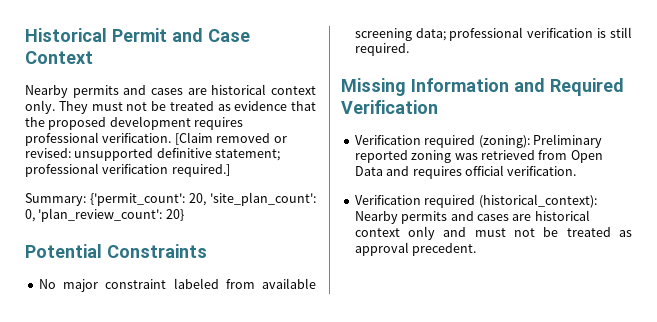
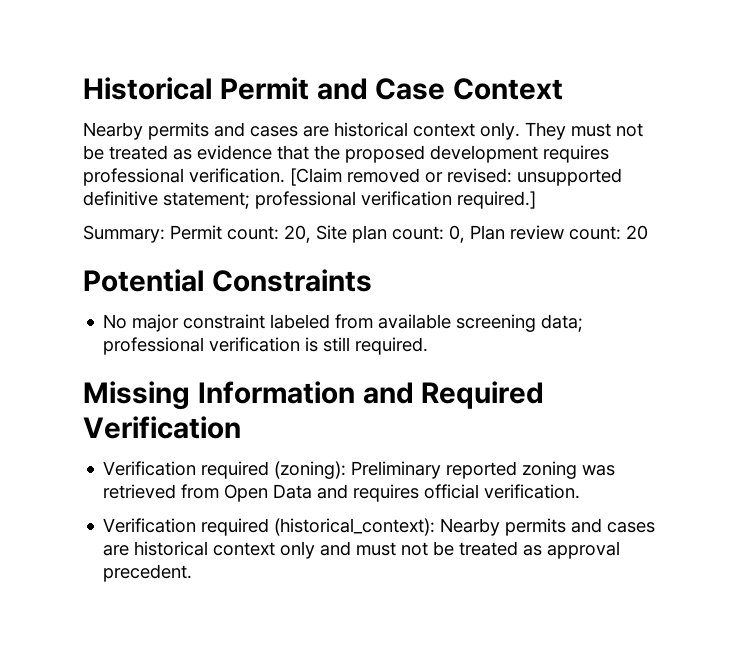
[90,192,316,206] [25,208,184,222] {'permit_count': 20, 'site_plan_count': 0, 'plan_review_count': 20} -> [170,225,648,243] Permit count: 20, Site plan count: 0, Plan review count: 20

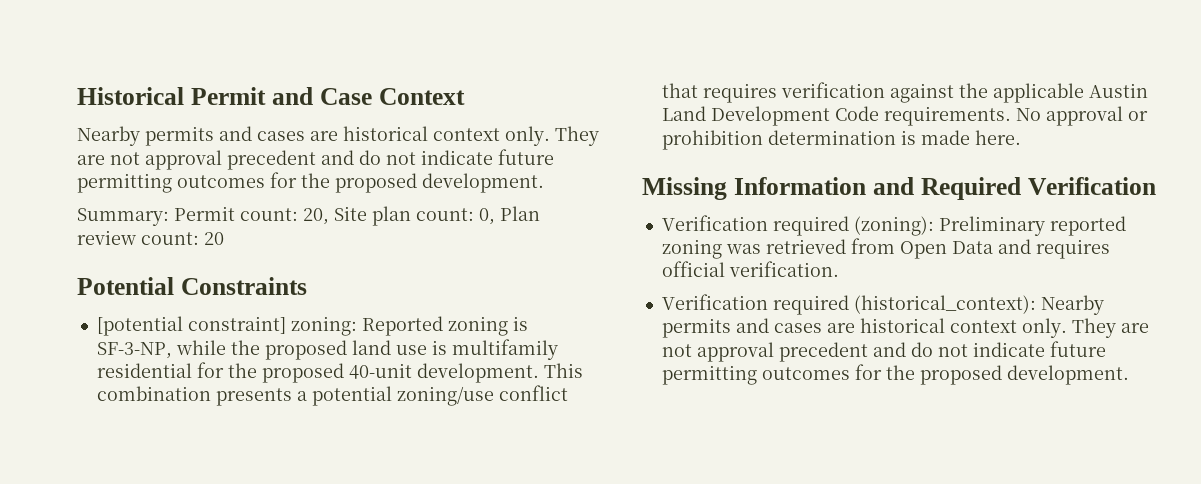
[571,123,643,137] [83,145,609,163] [83,168,622,186] [83,191,536,209] must not be treated as evidence that the proposed development requires professional verification. [Claim removed or revised: unsupported definitive statement; professional verification required.] -> [77,149,554,170] [77,172,544,193] are not approval precedent and do not indicate future permitting outcomes for the proposed development.
[103,314,584,332] [103,337,429,355] No major constraint labeled from available screening data; professional verification is still required. -> [96,316,528,336] [96,339,558,360] [96,362,583,383] [96,385,568,406] [661,82,1148,103] [661,106,1148,126] [661,130,1021,150] [potential constraint] zoning: Reported zoning is SF-3-NP, while the proposed land use is multifamily residential for the proposed 40-unit development. This combination presents a potential zoning/use conflict that requires verification against the applicable Austin Land Development Code requirements. No approval or prohibition determination is made here.
[280,541,621,559] [103,564,193,582] only and must not be treated as approval precedent. -> [1021,318,1149,338] [661,341,1106,362] [661,364,1129,385] only. They are not approval precedent and do not indicate future permitting outcomes for the proposed development.

